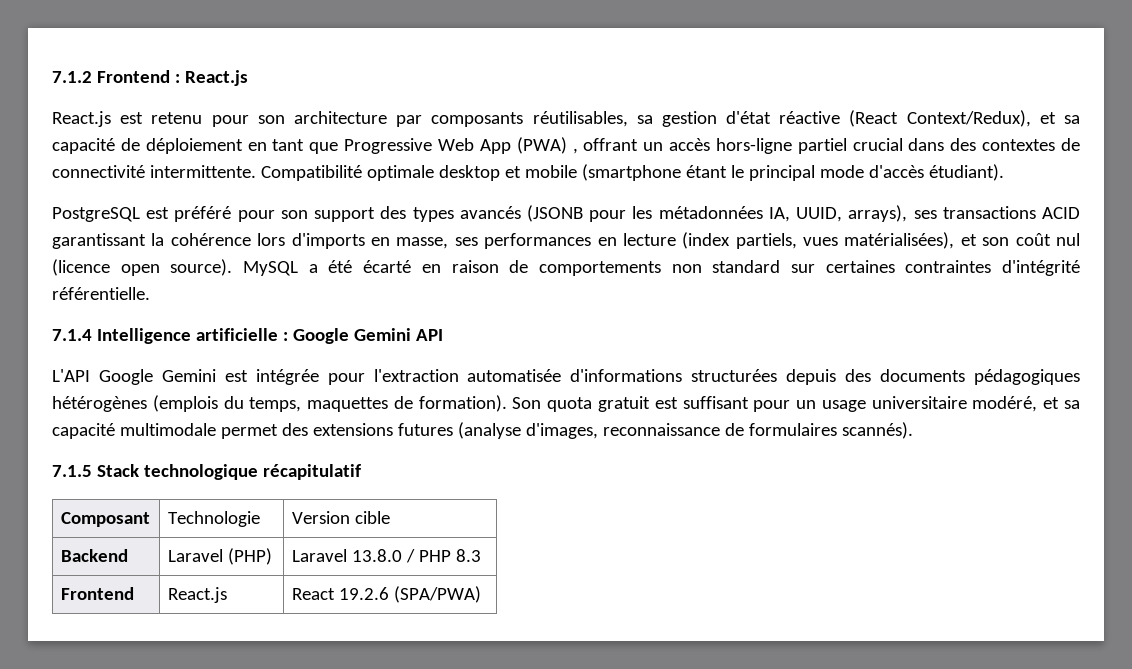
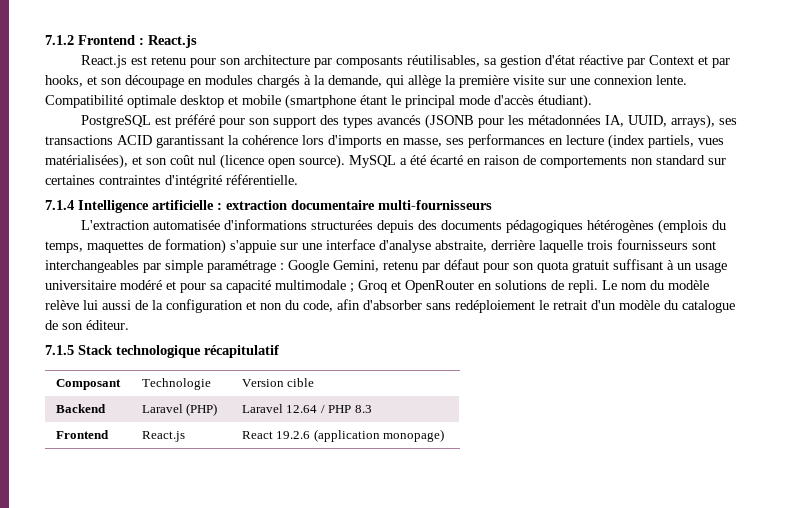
[849,110,1080,127] [52,137,1081,154] [52,165,256,178] (React Context/Redux), et sa capacité de déploiement en tant que Progressive Web App (PWA) , offrant un accès hors-ligne partiel crucial dans des contextes de connectivité intermittente. -> [627,55,731,68] [45,75,687,88] par Context et par hooks, et son découpage en modules chargés à la demande, qui allège la première visite sur une connexion lente.
[292,328,443,344] [52,369,459,385] Google Gemini API // L'API Google Gemini est intégrée pour l'extraction -> [226,200,492,210] [81,220,151,230] extraction documentaire multi-fournisseurs // L'extraction
[418,395,1081,412] [52,422,913,439] formation). Son quota gratuit est suffisant pour un usage universitaire modéré, et sa capacité multimodale permet des extensions futures (analyse d'images, reconnaissance de formulaires scannés). -> [165,239,716,254] [45,259,727,273] [45,280,709,293] [45,299,735,313] [45,320,129,330] formation) s'appuie sur une interface d'analyse abstraite, derrière laquelle trois fournisseurs sont interchangeables par simple paramétrage : Google Gemini, retenu par défaut pour son quota gratuit suffisant à un usage universitaire modéré et pour sa capacité multimodale ; Groq et OpenRouter en solutions de repli. Le nom du modèle relève lui aussi de la configuration et non du code, afin d'absorber sans redéploiement le retrait d'un modèle du catalogue de son éditeur.
[351,549,402,562] 13.8.0 -> [286,405,318,413] 12.64
[393,586,481,603] (SPA/PWA) -> [313,429,445,442] (application monopage)

